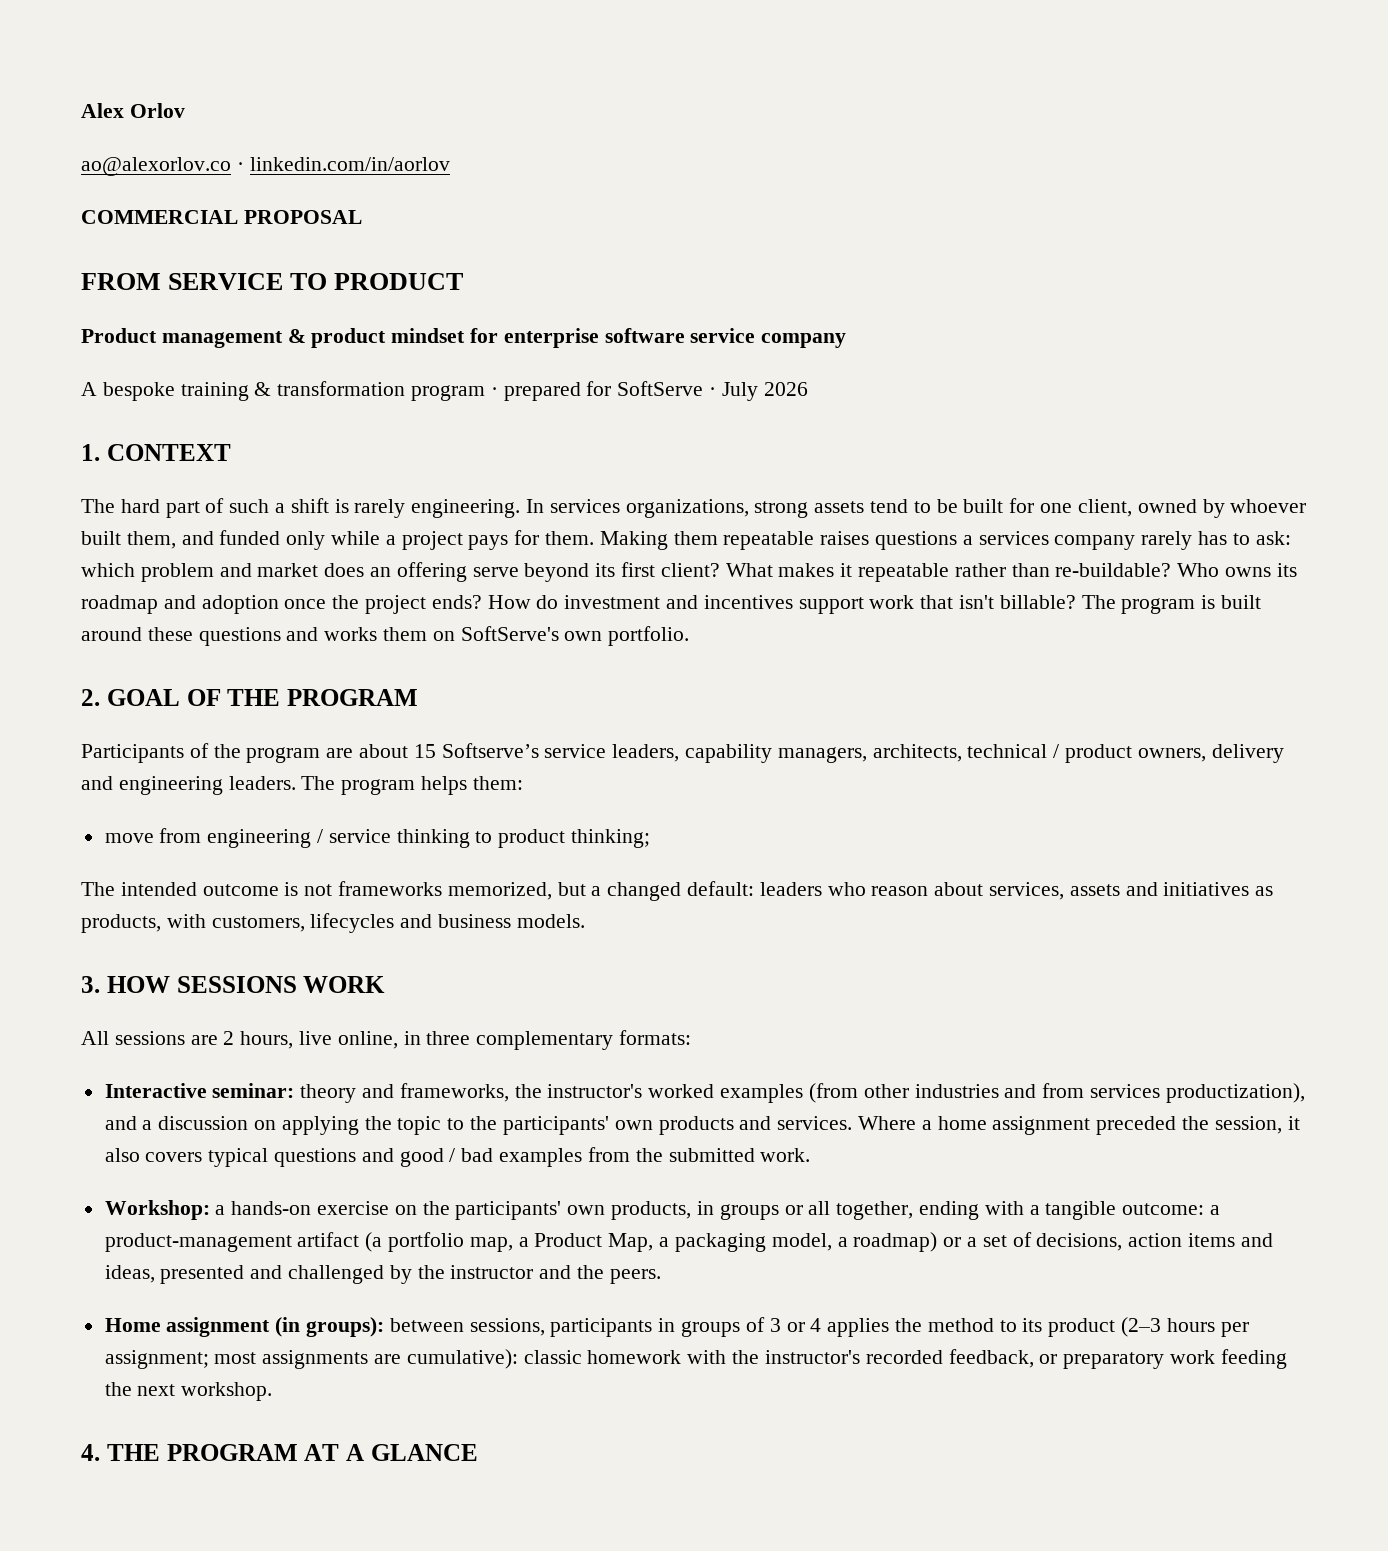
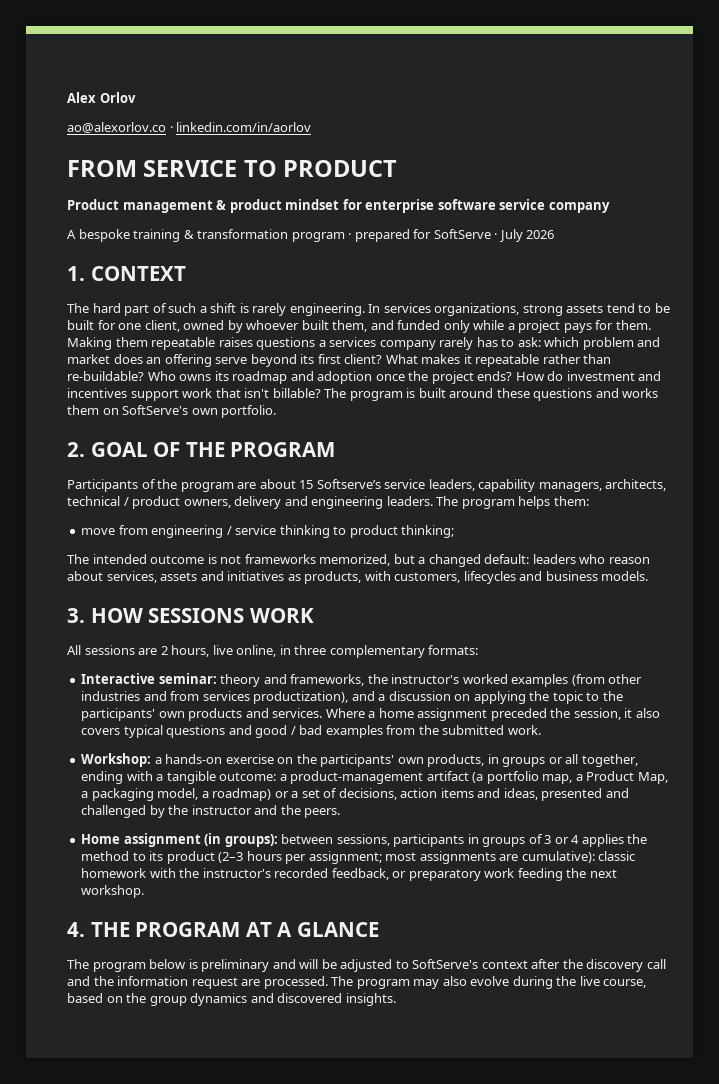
[81,210,362,224] // COMMERCIAL PROPOSAL -> (312, 127) none
(478, 1452) none -> [67,959,666,972] [67,976,647,989] [67,993,396,1006] // The program below is preliminary and will be adjusted to SoftServe's context after the discovery call and the information request are processed. The program may also evolve during the live course, based on the group dynamics and discovered insights.

